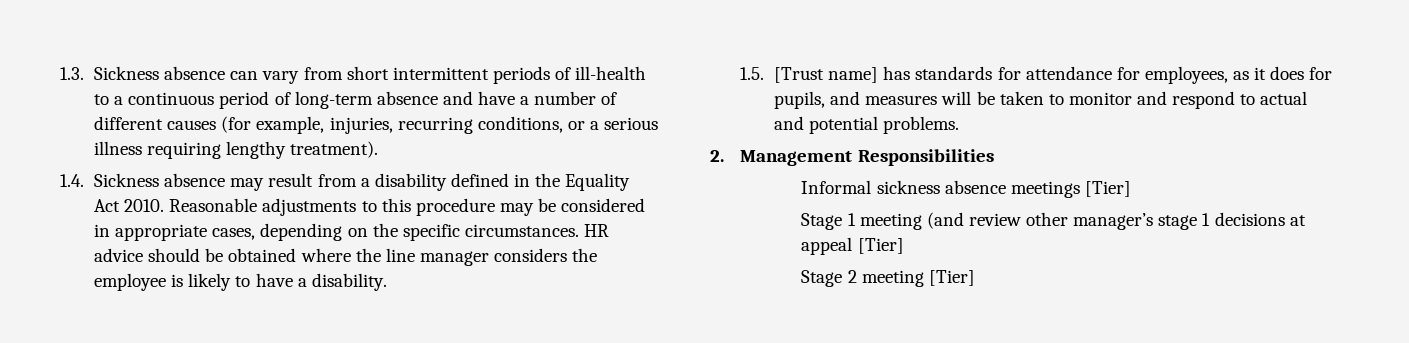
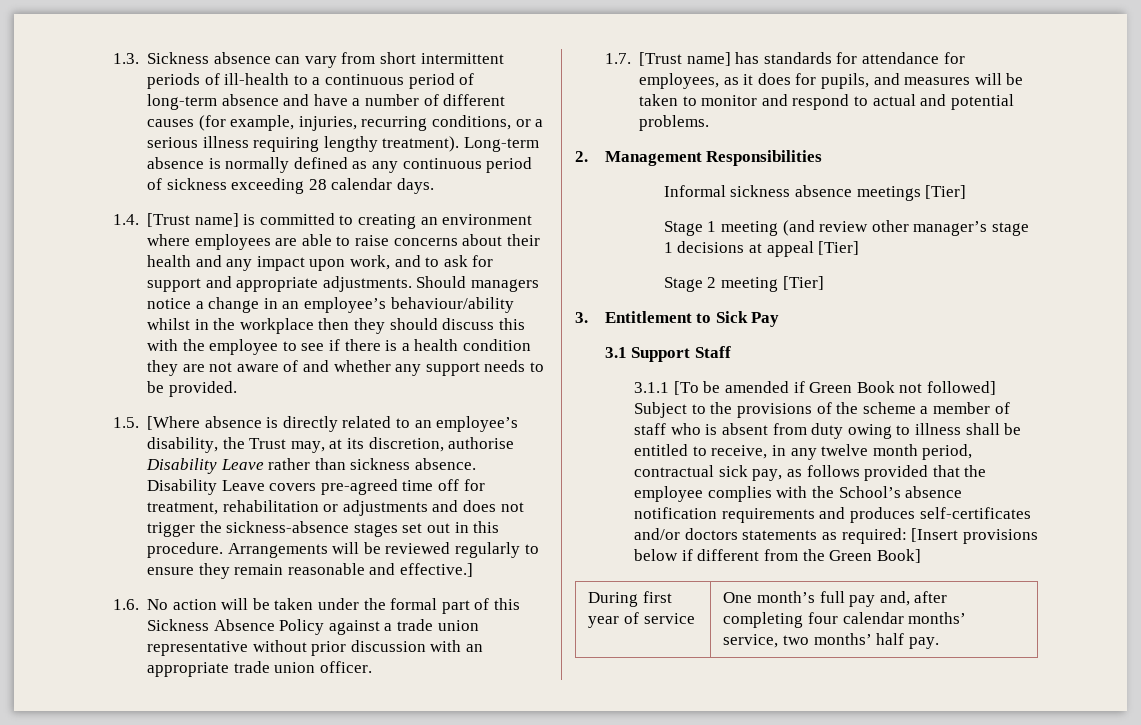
[60,173,631,191] [93,198,646,216] [93,223,610,241] [93,248,598,266] [93,273,387,291] [740,67,765,80] // 1.4. Sickness absence may result from a disability defined in the Equality Act 2010. Reasonable adjustments to this procedure may be considered in appropriate cases, depending on the specific circumstances. HR advice should be obtained where the line manager considers the employee is likely to have a disability. // 1.5. -> [464,137,540,152] [147,157,533,173] [147,178,435,194] [112,213,533,229] [147,234,540,250] [147,255,494,271] [147,276,540,292] [147,297,514,313] [147,318,525,334] [147,339,532,355] [147,360,545,376] [147,381,237,397] [112,416,519,432] [147,437,515,453] [146,458,477,474] [147,479,485,495] [147,500,524,516] [147,521,500,537] [147,542,539,558] [147,563,474,579] [112,598,521,614] [147,619,479,635] [147,640,484,656] [147,661,372,677] [604,53,631,64] Long-term absence is normally defined as any continuous period of sickness exceeding 28 calendar days. // 1.4. [Trust name] is committed to creating an environment where employees are able to raise concerns about their health and any impact upon work, and to ask for support and appropriate adjustments. Should managers notice a change in an employee’s behaviour/ability whilst in the workplace then they should discuss this with the employee to see if there is a health condition they are not aware of and whether any support needs to be provided. // 1.5. [Where absence is directly related to an employee’s disability, the Trust may, at its discretion, authorise Disability Leave rather than sickness absence. Disability Leave covers pre-agreed time off for treatment, rehabilitation or adjustments and does not trigger the sickness-absence stages set out in this procedure. Arrangements will be reviewed regularly to ensure they remain reasonable and effective.] // 1.6. No action will be taken under the formal part of this Sickness Absence Policy against a trade union representative without prior discussion with an appropriate trade union officer. // 1.7.
(975, 278) none -> [575,311,780,327] [604,346,731,362] [634,381,996,395] [634,402,1010,418] [634,423,1022,439] [634,444,973,460] [634,465,987,481] [634,486,963,502] [634,507,1031,523] [634,528,1038,544] [634,549,921,563] [588,591,672,607] [588,612,695,628] [723,591,948,607] [723,612,967,628] [723,633,939,649] // 3. Entitlement to Sick Pay // 3.1 Support Staff // 3.1.1 [To be amended if Green Book not followed] Subject to the provisions of the scheme a member of staff who is absent from duty owing to illness shall be entitled to receive, in any twelve month period, contractual sick pay, as follows provided that the employee complies with the School’s absence notification requirements and produces self-certificates and/or doctors statements as required: [Insert provisions below if different from the Green Book] // During first year of service | One month’s full pay and, after completing four calendar months’ service, two months’ half pay.

